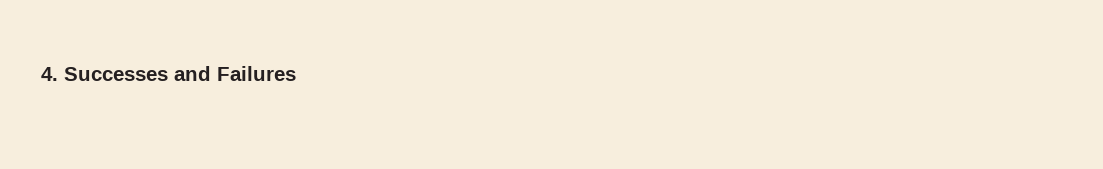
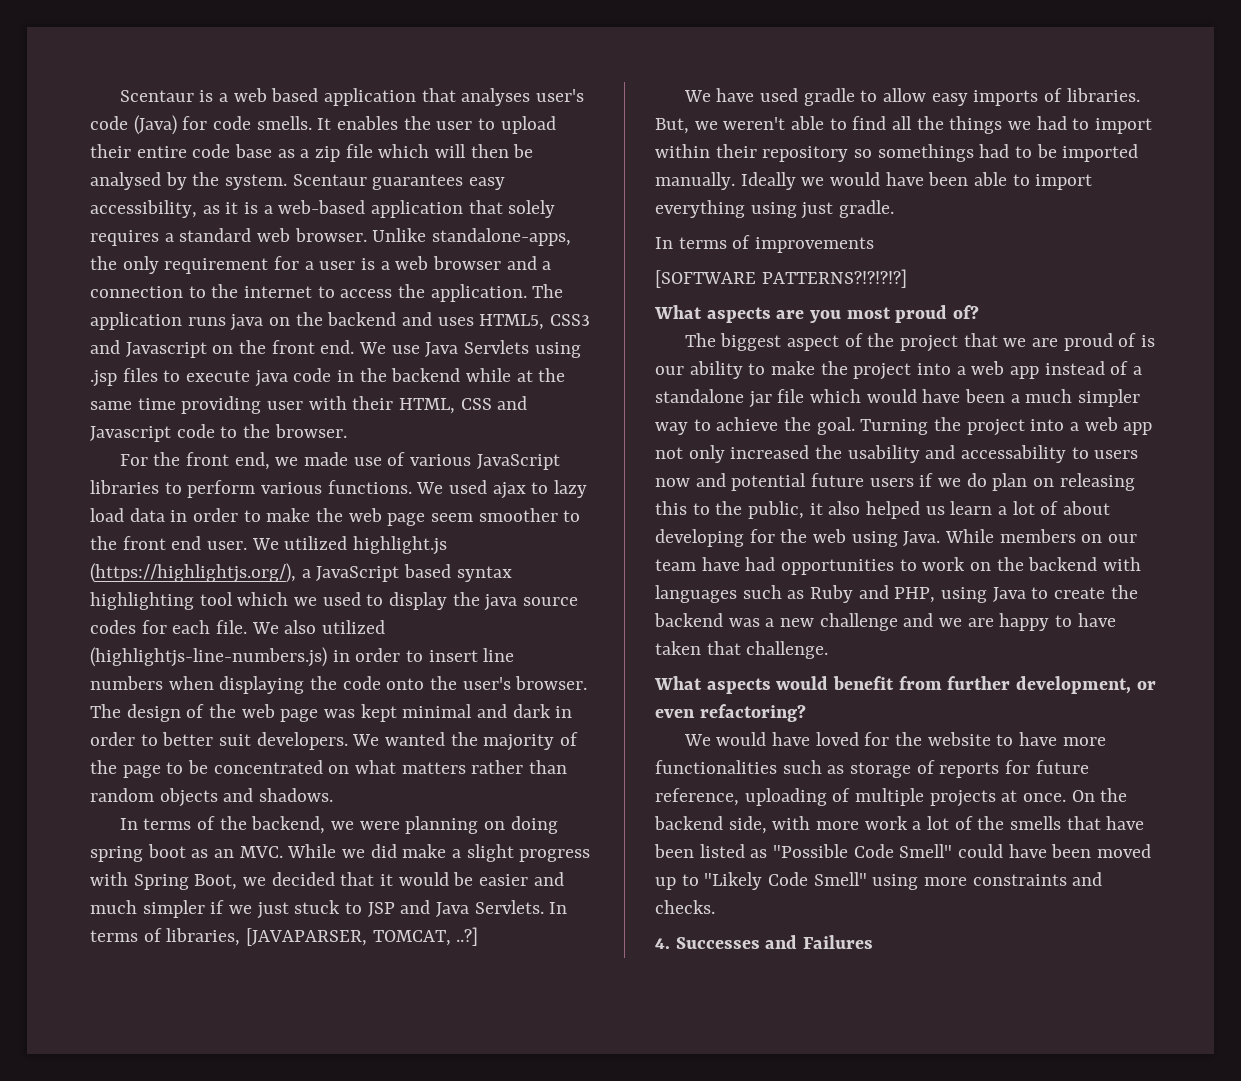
(41, 74) none -> [119,88,584,106] [90,115,556,135] [90,144,534,162] [90,172,506,190] [90,200,556,218] [90,228,572,246] [90,256,552,274] [90,284,564,302] [90,312,591,331] [90,340,581,358] [90,368,566,387] [90,396,528,414] [90,424,347,442] [119,452,560,470] [90,480,588,499] [90,508,581,526] [90,536,448,555] [90,563,512,583] [90,592,579,611] [90,620,386,634] [90,647,515,667] [90,676,588,694] [90,704,573,722] [90,732,579,751] [90,760,568,778] [90,788,334,807] [119,816,558,834] [90,844,591,862] [90,872,564,890] [90,900,568,919] [90,927,479,946] [683,88,1140,106] [655,116,1153,134] [655,144,1139,162] [655,172,1093,190] [655,200,895,219] [655,235,875,253] [655,269,907,288] [654,305,980,323] [684,333,1155,352] [655,361,1143,380] [655,389,1141,408] [655,417,1153,436] [655,445,1139,463] [655,473,1135,491] [655,501,1111,519] [655,529,1138,547] [655,557,1142,575] [655,585,1138,603] [654,613,1116,631] [655,641,829,659] [654,676,1156,694] [655,704,806,722] [683,732,1106,746] [655,760,1089,778] [655,788,1128,807] [654,816,1145,834] [654,844,1152,858] [655,872,1103,890] [655,900,715,914] Scentaur is a web based application that analyses user's code (Java) for code smells. It enables the user to upload their entire code base as a zip file which will then be analysed by the system. Scentaur guarantees easy accessibility, as it is a web-based application that solely requires a standard web browser. Unlike standalone-apps, the only requirement for a user is a web browser and a connection to the internet to access the application. The application runs java on the backend and uses HTML5, CSS3 and Javascript on the front end. We use Java Servlets using .jsp files to execute java code in the backend while at the same time providing user with their HTML, CSS and Javascript code to the browser. // For the front end, we made use of various JavaScript libraries to perform various functions. We used ajax to lazy load data in order to make the web page seem smoother to the front end user. We utilized highlight.js (https://highlightjs.org/), a JavaScript based syntax highlighting tool which we used to display the java source codes for each file. We also utilized (highlightjs-line-numbers.js) in order to insert line numbers when displaying the code onto the user's browser. The design of the web page was kept minimal and dark in order to better suit developers. We wanted the majority of the page to be concentrated on what matters rather than random objects and shadows. // In terms of the backend, we were planning on doing spring boot as an MVC. While we did make a slight progress with Spring Boot, we decided that it would be easier and much simpler if we just stuck to JSP and Java Servlets. In terms of libraries, [JAVAPARSER, TOMCAT, ..?] // We have used gradle to allow easy imports of libraries. But, we weren't able to find all the things we had to import within their repository so somethings had to be imported manually. Ideally we would have been able to import everything using just gradle. // In terms of improvements // [SOFTWARE PATTERNS?!?!?!?] // What aspects are you most proud of? // The biggest aspect of the project that we are proud of is our ability to make the project into a web app instead of a standalone jar file which would have been a much simpler way to achieve the goal. Turning the project into a web app not only increased the usability and accessability to users now and potential future users if we do plan on releasing this to the public, it also helped us learn a lot of about developing for the web using Java. While members on our team have had opportunities to work on the backend with languages such as Ruby and PHP, using Java to create the backend was a new challenge and we are happy to have taken that challenge. // What aspects would benefit from further development, or even refactoring? // We would have loved for the website to have more functionalities such as storage of reports for future reference, uploading of multiple projects at once. On the backend side, with more work a lot of the smells that have been listed as "Possible Code Smell" could have been moved up to "Likely Code Smell" using more constraints and checks. //

